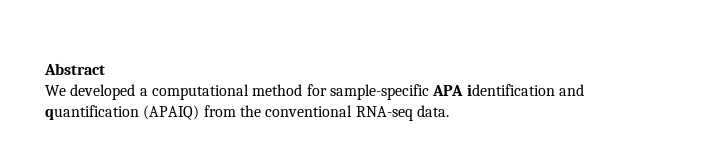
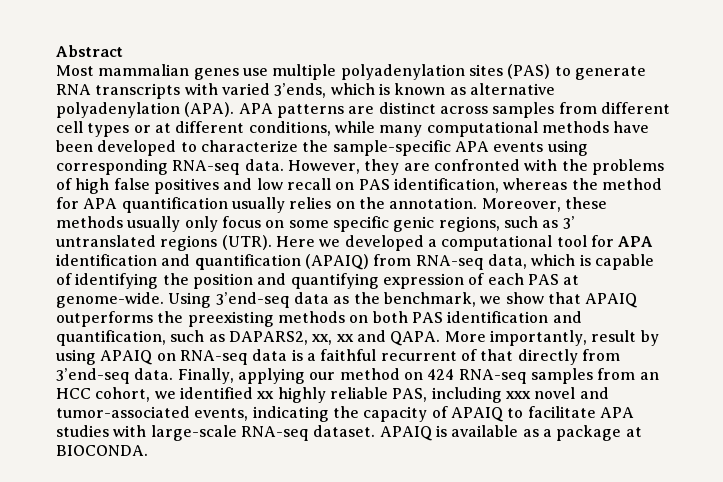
[45,84,429,100] We developed a computational method for sample-specific -> [56,64,646,80] [56,83,555,99] [56,102,670,118] [56,121,650,137] [56,140,588,156] [56,159,664,175] [56,178,662,194] [56,197,607,213] [56,216,575,232] [56,235,614,251] Most mammalian genes use multiple polyadenylation sites (PAS) to generate RNA transcripts with varied 3’ends, which is known as alternative polyadenylation (APA). APA patterns are distinct across samples from different cell types or at different conditions, while many computational methods have been developed to characterize the sample-specific APA events using corresponding RNA-seq data. However, they are confronted with the problems of high false positives and low recall on PAS identification, whereas the method for APA quantification usually relies on the annotation. Moreover, these methods usually only focus on some specific genic regions, such as 3’ untranslated regions (UTR). Here we developed a computational tool for
[239,105,449,121] the conventional RNA-seq data. -> [415,254,654,270] [56,273,580,289] [56,292,639,308] [56,311,582,327] [56,330,659,346] [56,349,620,365] [56,368,659,384] [56,387,609,403] [56,406,634,422] [56,425,642,441] [56,445,148,456] RNA-seq data, which is capable of identifying the position and quantifying expression of each PAS at genome-wide. Using 3’end-seq data as the benchmark, we show that APAIQ outperforms the preexisting methods on both PAS identification and quantification, such as DAPARS2, xx, xx and QAPA. More importantly, result by using APAIQ on RNA-seq data is a faithful recurrent of that directly from 3’end-seq data. Finally, applying our method on 424 RNA-seq samples from an HCC cohort, we identified xx highly reliable PAS, including xxx novel and tumor-associated events, indicating the capacity of APAIQ to facilitate APA studies with large-scale RNA-seq dataset. APAIQ is available as a package at BIOCONDA.

